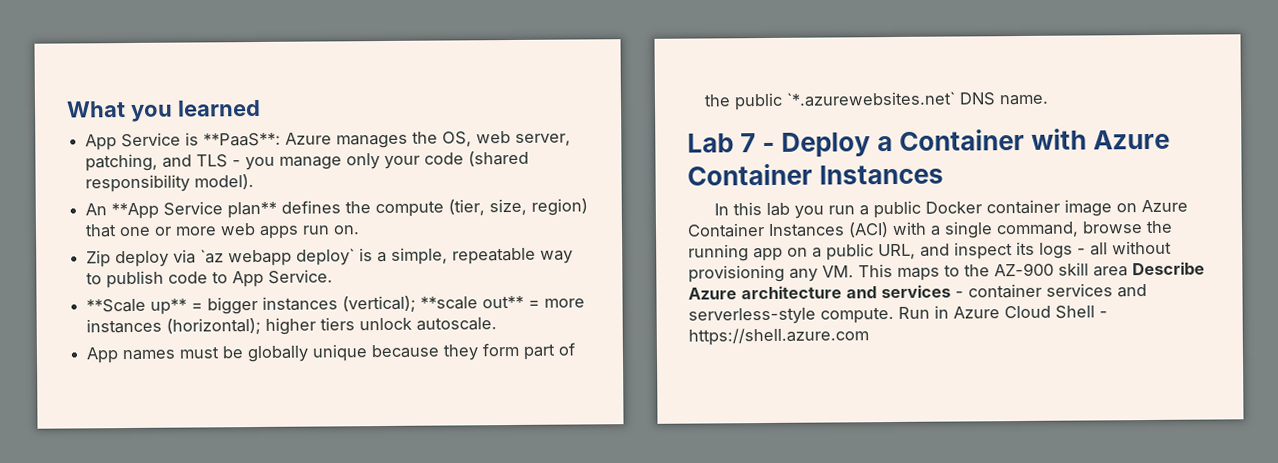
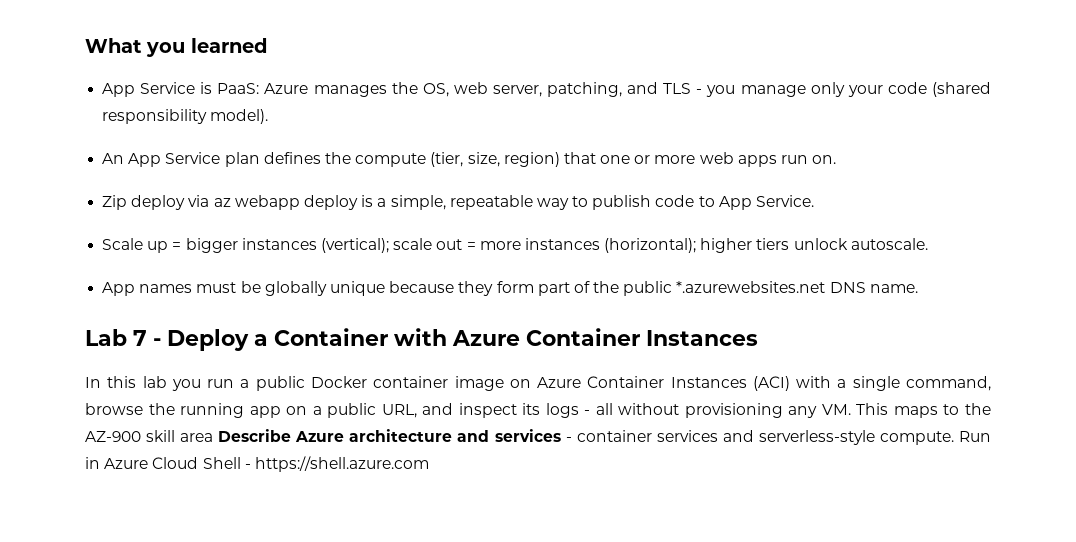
[203,132,282,147] **PaaS**: -> [217,83,260,94] PaaS:
[111,201,278,220] **App Service plan** -> [128,152,260,167] App Service plan
[200,248,356,267] `az webapp deploy` -> [213,195,358,210] az webapp deploy
[86,298,188,315] **Scale up** -> [102,238,169,253] Scale up
[420,295,525,310] **scale out** -> [393,238,463,250] scale out
[786,91,957,107] `*.azurewebsites.net` -> [676,281,826,293] *.azurewebsites.net

